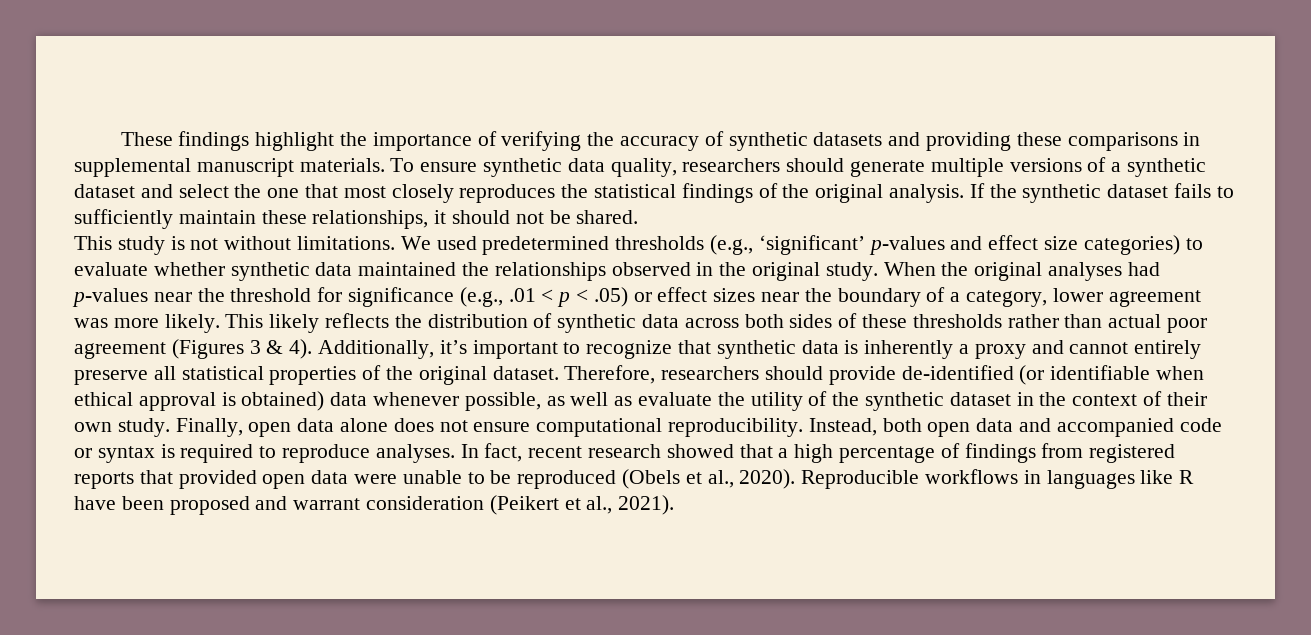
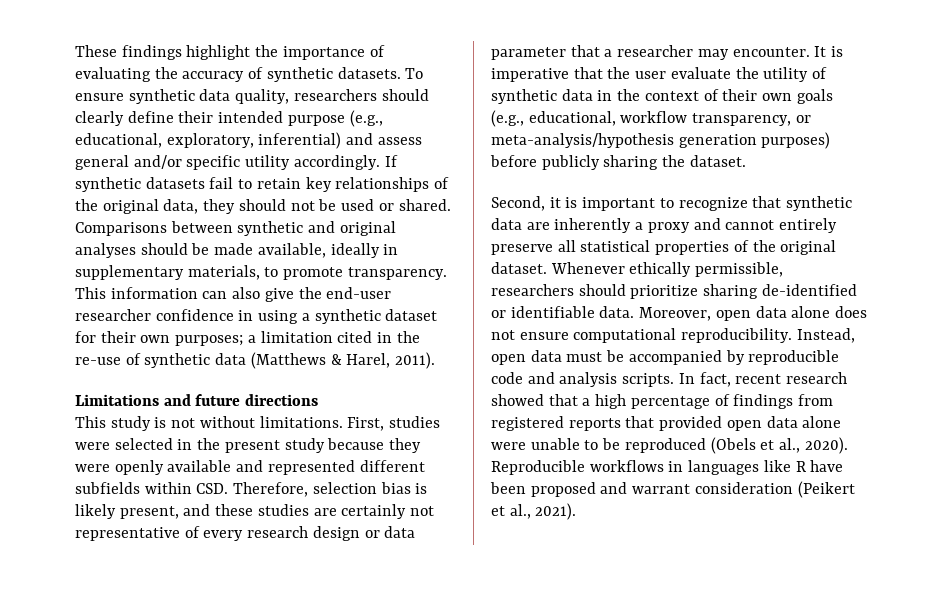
[501,131,582,151] verifying -> [75,67,151,82] evaluating
[813,132,1201,151] [74,158,385,177] datasets and providing these comparisons in supplemental manuscript materials. -> [337,67,401,79] datasets.
[850,157,1207,177] [74,183,1234,203] [74,209,639,229] generate multiple versions of a synthetic dataset and select the one that most closely reproduces the statistical findings of the original analysis. If the synthetic dataset fails to sufficiently maintain these relationships, it should not be shared. -> [75,110,383,127] [75,132,422,149] [75,155,398,170] [75,177,450,192] [75,199,451,214] [75,221,396,236] [75,243,399,258] [75,265,447,280] [75,287,392,302] [75,309,438,324] [75,331,420,346] [75,352,436,369] [75,394,319,406] clearly define their intended purpose (e.g., educational, exploratory, inferential) and assess general and/or specific utility accordingly. If synthetic datasets fail to retain key relationships of the original data, they should not be used or shared. Comparisons between synthetic and original analyses should be made available, ideally in supplementary materials, to promote transparency. This information can also give the end-user researcher confidence in using a synthetic dataset for their own purposes; a limitation cited in the re-use of synthetic data (Matthews & Harel, 2011). // Limitations and future directions
[400,235,1203,255] [74,262,1160,281] [72,287,1201,307] [74,313,1208,333] [74,339,467,359] We used predetermined thresholds (e.g., ‘significant’ p-values and effect size categories) to evaluate whether synthetic data maintained the relationships observed in the original study. When the original analyses had p-values near the threshold for significance (e.g., .01 < p < .05) or effect sizes near the boundary of a category, lower agreement was more likely. This likely reflects the distribution of synthetic data across both sides of these thresholds rather than actual poor agreement (Figures 3 & 4). Additionally, it’s -> [347,416,441,431] [75,438,422,453] [75,460,425,475] [75,482,428,497] [75,504,435,519] [75,526,416,541] [491,45,844,60] [491,67,828,82] [491,89,833,104] [491,110,811,127] [491,132,831,149] [490,155,746,170] [491,196,578,211] First, studies were selected in the present study because they were openly available and represented different subfields within CSD. Therefore, selection bias is likely present, and these studies are certainly not representative of every research design or data parameter that a researcher may encounter. It is imperative that the user evaluate the utility of synthetic data in the context of their own goals (e.g., educational, workflow transparency, or meta-analysis/hypothesis generation purposes) before publicly sharing the dataset. // Second, it is
[844,340,859,354] is -> [526,222,550,230] are
[564,365,1205,385] [74,391,1207,411] [74,418,243,437] Therefore, researchers should provide de-identified (or identifiable when ethical approval is obtained) data whenever possible, as well as evaluate the utility of the synthetic dataset in the context of their own study. Finally, -> [550,262,784,277] [491,284,857,299] [491,306,712,321] Whenever ethically permissible, researchers should prioritize sharing de-identified or identifiable data. Moreover,
[882,418,1222,437] [74,444,455,463] both open data and accompanied code or syntax is required to reproduce analyses. -> [491,350,840,365] [491,372,675,387] open data must be accompanied by reproducible code and analysis scripts.
(349, 477) none -> [802,416,842,428] alone

